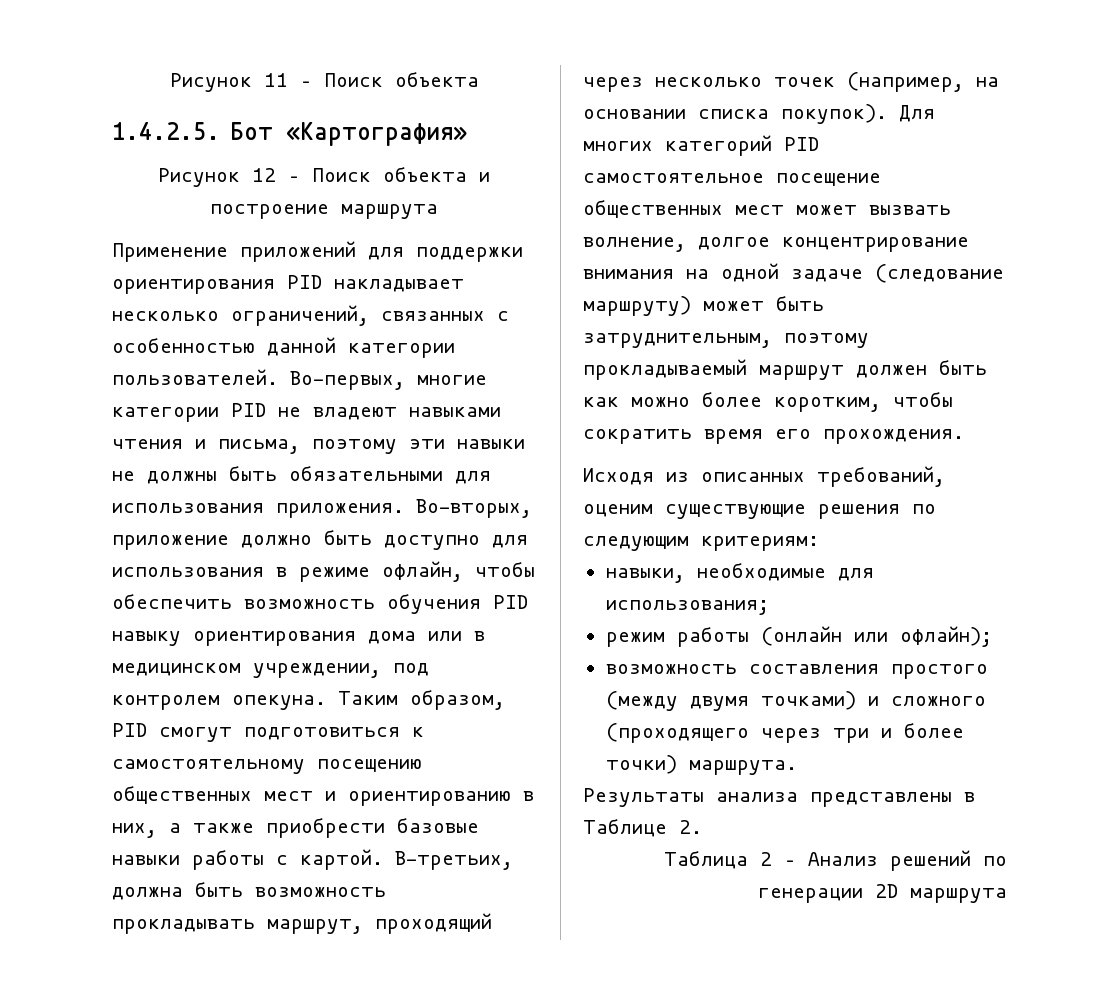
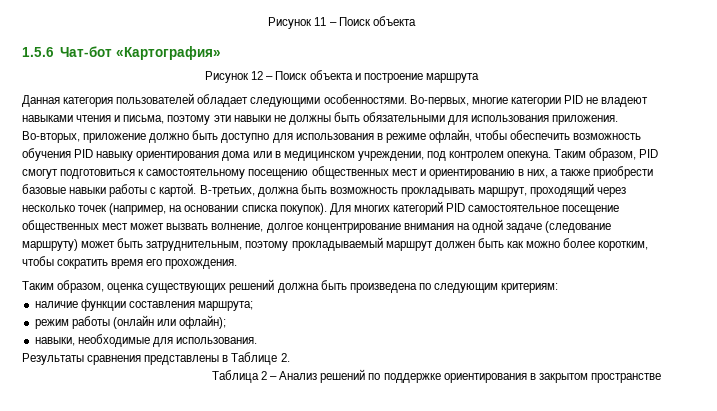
[112,122,274,140] 1.4.2.5. Бот -> [22,46,112,57] 1.5.6 Чат-бот
[112,241,523,262] [112,275,464,294] [112,305,509,326] [112,337,455,358] [112,369,278,386] Применение приложений для поддержки ориентирования PID накладывает несколько ограничений, связанных с особенностью данной категории пользователей. -> [22,93,407,107] Данная категория пользователей обладает следующими особенностями.
[583,466,945,487] [583,504,900,519] Исходя из описанных требований, оценим существующие решения -> [22,279,417,293] Таким образом, оценка существующих решений должна быть произведена
[605,563,874,583] [605,600,769,615] навыки, необходимые для использования; -> [34,299,253,311] наличие функции составления маршрута;
[605,664,988,679] [605,691,986,711] [605,723,964,743] [605,755,797,775] возможность составления простого (между двумя точками) и сложного (проходящего через три и более точки) маршрута. -> [34,334,257,347] навыки, необходимые для использования.
[716,792,798,803] анализа -> [87,355,142,365] сравнения
[758,884,1007,903] генерации 2D маршрута -> [383,373,662,383] поддержке ориентирования в закрытом пространстве

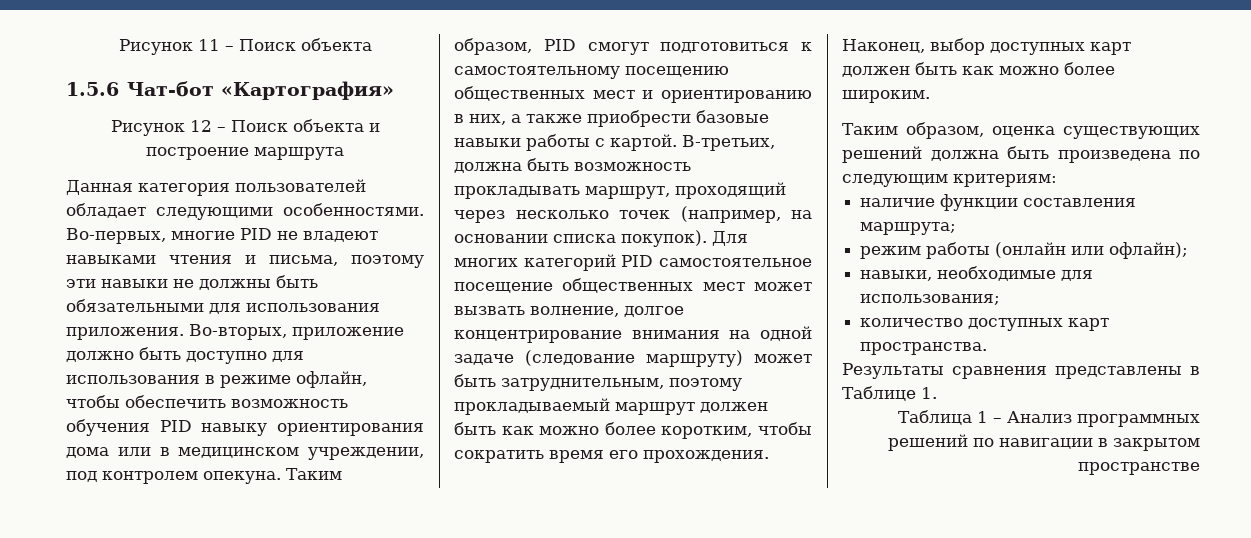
[510,97,561,107] категории -> (235, 235) none
(238, 264) none -> [842,38,1131,55] [842,62,1115,77] [842,90,930,103] Наконец, выбор доступных карт должен быть как можно более широким.
[175,337,257,344] использования. -> [860,294,1001,305] [860,318,1110,331] [860,342,988,355] использования; // количество доступных карт пространства.
[280,353,290,362] 2. -> [921,387,937,399] 1.
[261,371,268,380] 2 -> [977,411,988,423] 1
(318, 375) none -> [1077,414,1200,427] программных
[383,373,527,383] поддержке ориентирования -> [999,438,1093,449] навигации

